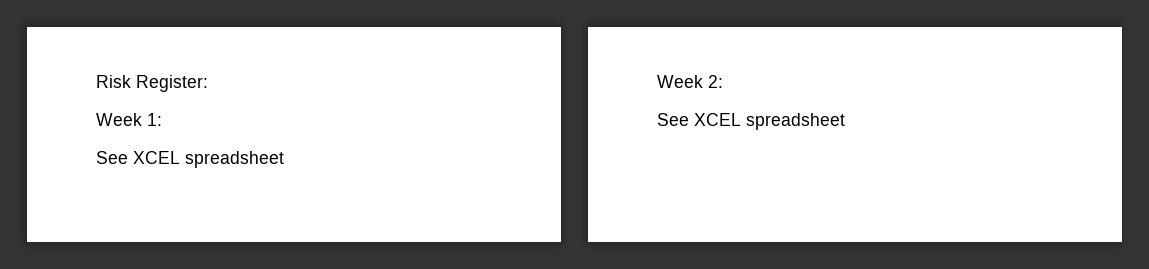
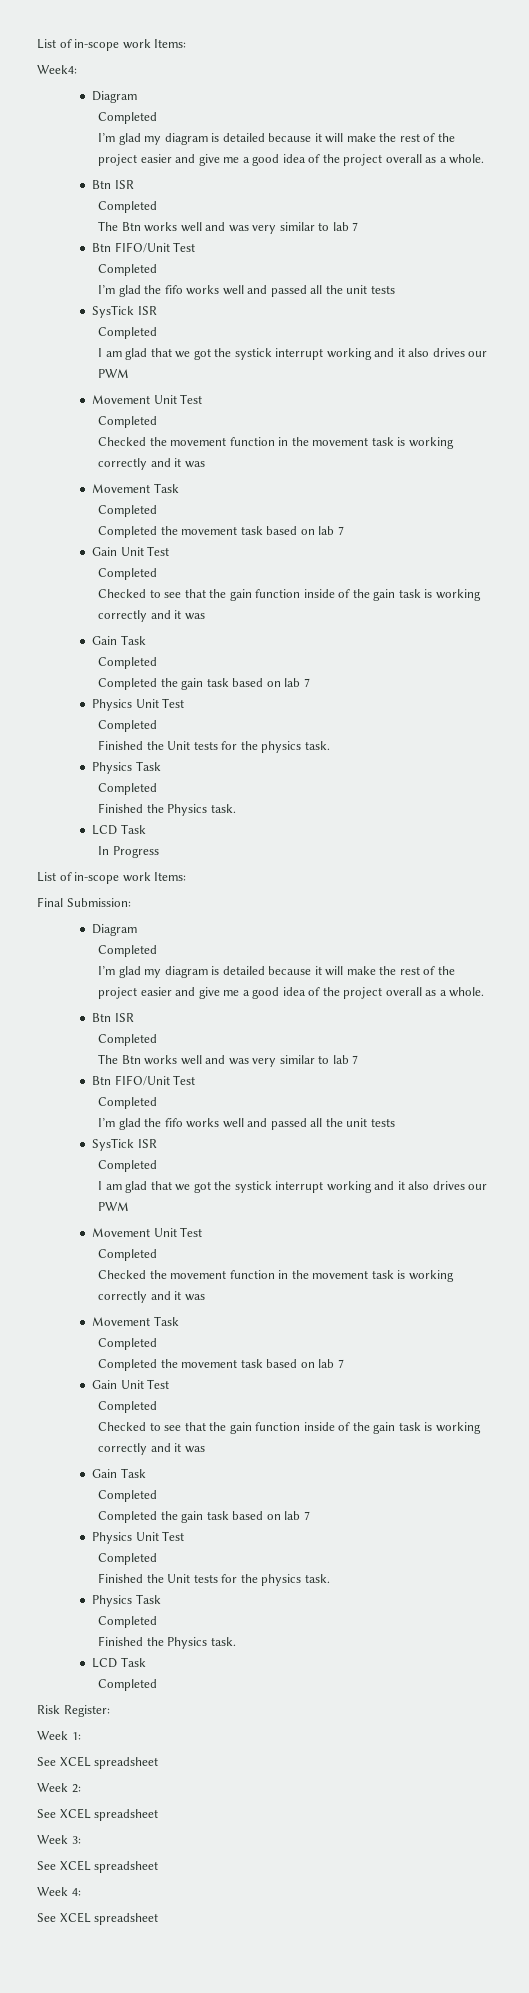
(96, 81) none -> [37,39,187,51] [37,65,77,74] [92,91,138,103] [98,112,158,124] [98,133,455,145] [98,154,485,166] [92,180,134,189] [98,201,158,213] [98,221,359,234] [92,242,196,253] [98,264,158,276] [98,285,395,297] [92,305,157,318] [98,327,158,339] [98,348,488,360] [98,369,130,378] [92,394,203,404] [98,416,158,428] [98,437,454,449] [98,458,205,470] [92,483,179,493] [98,505,158,517] [98,526,344,538] [92,546,170,556] [98,568,158,580] [98,589,481,601] [98,610,205,622] [92,635,146,645] [98,657,158,669] [98,678,310,690] [92,698,185,711] [98,720,158,732] [98,740,330,753] [92,761,161,774] [98,783,158,795] [98,803,236,816] [92,824,146,835] [98,846,159,858] [37,872,187,884] [37,897,131,907] [92,924,138,936] [98,945,158,957] [98,966,455,978] [98,987,485,999] [92,1013,134,1022] [98,1034,158,1046] [98,1054,359,1067] [92,1075,196,1086] [98,1097,158,1109] [98,1118,395,1130] [92,1138,157,1151] [98,1160,158,1172] [98,1181,488,1193] [98,1202,130,1211] [92,1227,203,1237] [98,1249,158,1261] [98,1270,454,1282] [98,1291,205,1303] [92,1316,179,1326] [98,1338,158,1350] [98,1359,344,1371] [92,1379,170,1389] [98,1401,158,1413] [98,1422,481,1434] [98,1443,205,1455] [92,1468,146,1478] [98,1490,158,1502] [98,1511,310,1523] [92,1531,185,1544] [98,1553,158,1565] [98,1573,330,1586] [92,1594,161,1607] [98,1616,158,1628] [98,1636,236,1649] [92,1657,146,1668] [98,1679,158,1691] List of in-scope work Items: // Week4: // Diagram // Completed // I’m glad my diagram is detailed because it will make the rest of the project easier and give me a good idea of the project overall as a whole. // Btn ISR // Completed // The Btn works well and was very similar to lab 7 // Btn FIFO/Unit Test // Completed // I’m glad the fifo works well and passed all the unit tests // SysTick ISR // Completed // I am glad that we got the systick interrupt working and it also drives our PWM // Movement Unit Test // Completed // Checked the movement function in the movement task is working correctly and it was // Movement Task // Completed // Completed the movement task based on lab 7 // Gain Unit Test // Completed // Checked to see that the gain function inside of the gain task is working correctly and it was // Gain Task // Completed // Completed the gain task based on lab 7 // Physics Unit Test // Completed // Finished the Unit tests for the physics task. // Physics Task // Completed // Finished the Physics task. // LCD Task // In Progress // List of in-scope work Items: // Final Submission: // Diagram // Completed // I’m glad my diagram is detailed because it will make the rest of the project easier and give me a good idea of the project overall as a whole. // Btn ISR // Completed // The Btn works well and was very similar to lab 7 // Btn FIFO/Unit Test // Completed // I’m glad the fifo works well and passed all the unit tests // SysTick ISR // Completed // I am glad that we got the systick interrupt working and it also drives our PWM // Movement Unit Test // Completed // Checked the movement function in the movement task is working correctly and it was // Movement Task // Completed // Completed the movement task based on lab 7 // Gain Unit Test // Completed // Checked to see that the gain function inside of the gain task is working correctly and it was // Gain Task // Completed // Completed the gain task based on lab 7 // Physics Unit Test // Completed // Finished the Unit tests for the physics task. // Physics Task // Completed // Finished the Physics task. // LCD Task // Completed //
(845, 121) none -> [37,1835,81,1844] [37,1860,159,1873] [37,1887,81,1896] [37,1912,159,1925] // Week 3: // See XCEL spreadsheet // Week 4: // See XCEL spreadsheet

